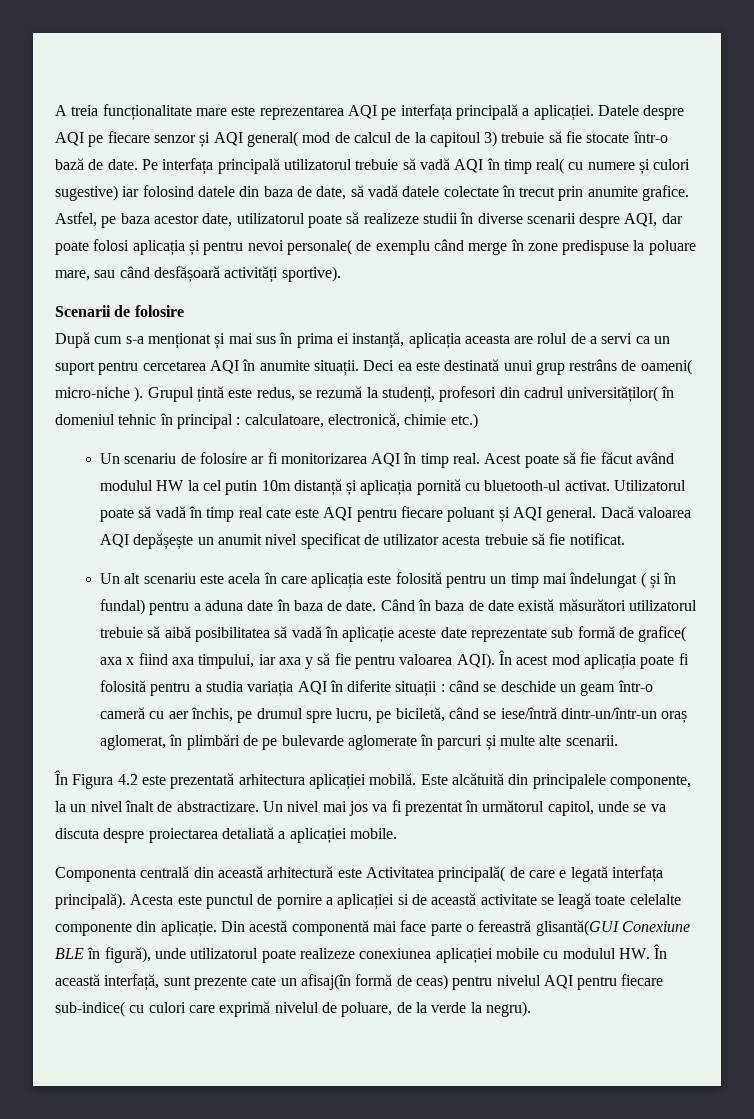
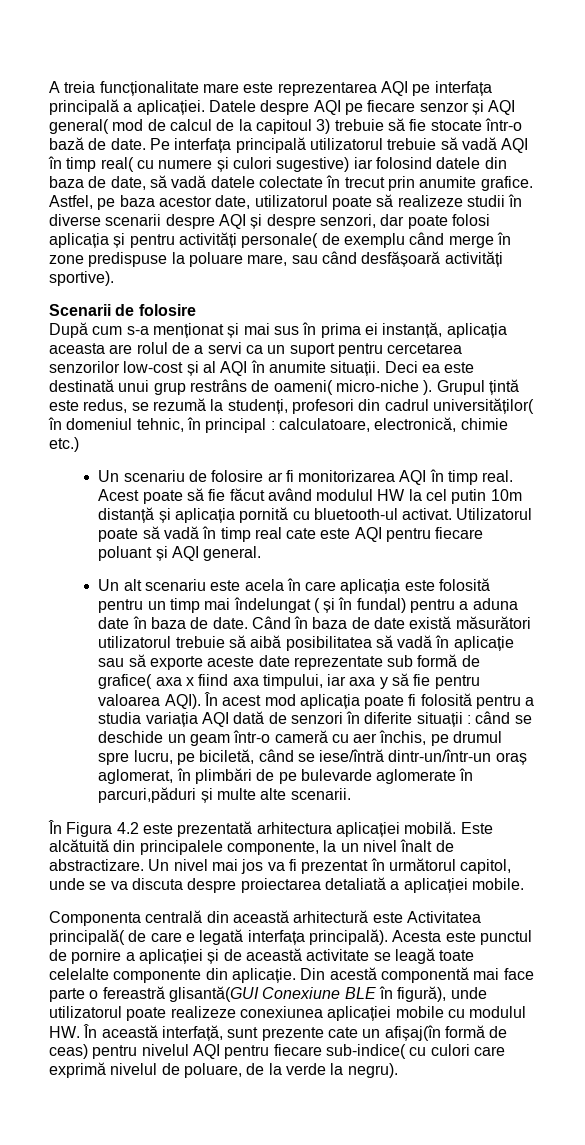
[624,213,658,227] AQI, -> [218,214,376,229] AQI și despre senzori,
[247,240,284,251] nevoi -> [178,232,237,248] activități
(206, 366) none -> [49,361,216,376] senzorilor low-cost și al
[118,414,157,425] tehnic -> [136,418,184,432] tehnic,
[600,506,692,518] [99,533,625,550] Dacă valoarea AQI depășește un anumit nivel specificat de utilizator acesta trebuie să fie notificat. -> (262, 553) none
(395, 635) none -> [98,654,203,670] sau să exporte
(327, 688) none -> [233,711,343,724] dată de senzori
[437,735,483,750] parcuri -> [98,787,197,803] parcuri,păduri
[397,894,409,905] si -> [207,949,220,964] și
[300,974,351,990] afisaj(în -> [384,1025,441,1041] afișaj(în

